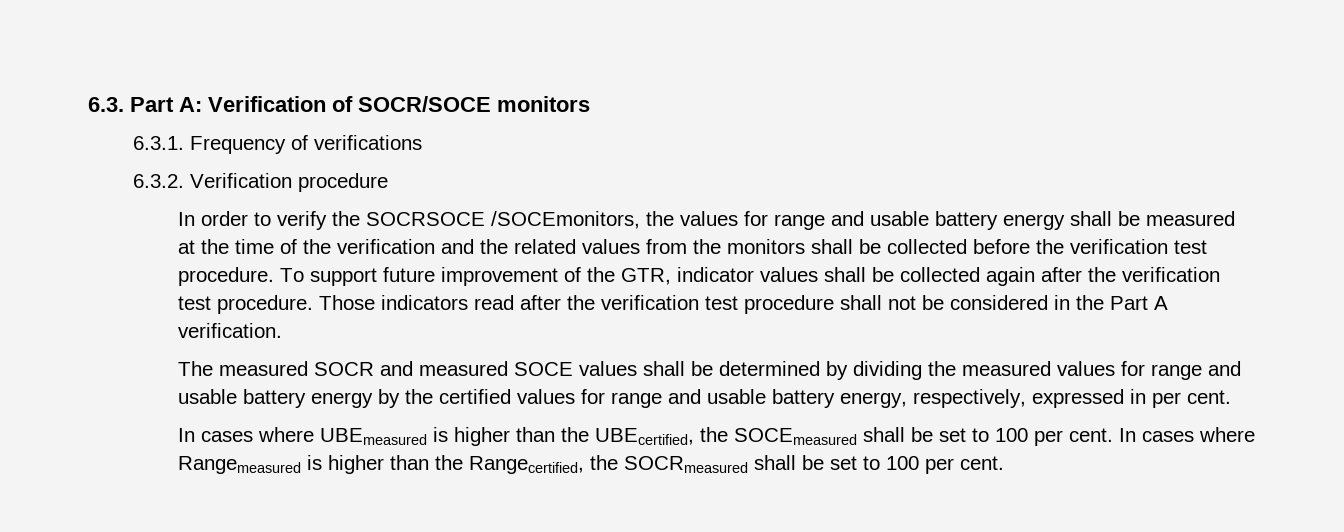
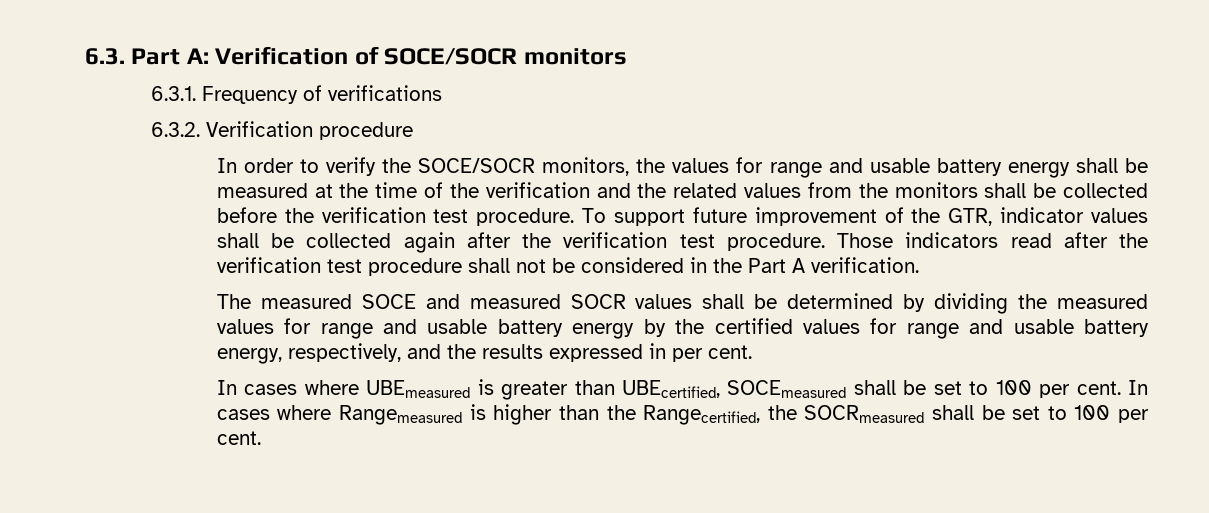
[358,96,491,112] SOCR/SOCE -> [384,48,518,65] SOCE/SOCR
[366,211,641,229] SOCRSOCE /SOCEmonitors, -> [418,157,630,176] SOCE/SOCR monitors,
[314,362,375,376] SOCR -> [361,294,416,309] SOCE
[514,362,574,376] SOCE -> [570,294,626,309] SOCR
(1027, 398) none -> [406,344,543,359] and the results
[454,427,729,446] higher than the UBEcertified, the -> [501,380,720,400] greater than UBEcertified,

